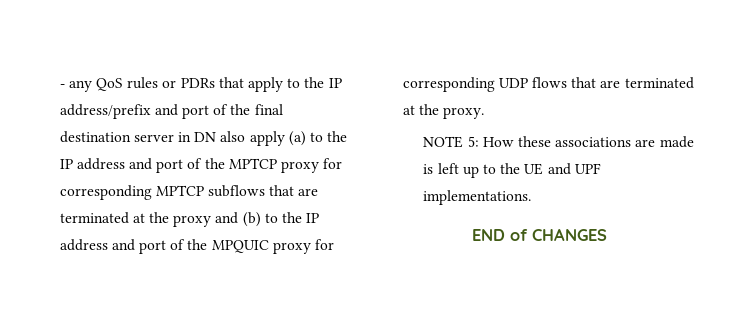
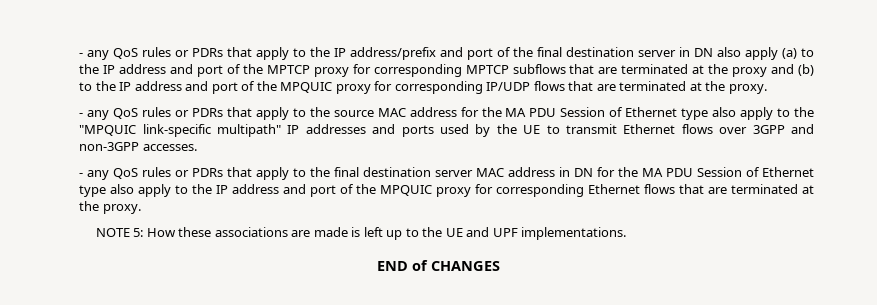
[498,78,528,88] UDP -> [486,81,767,94] [79,107,815,120] [79,124,814,137] [79,142,197,151] [79,167,814,180] [79,184,641,197] IP/UDP flows that are terminated at the proxy. // - any QoS rules or PDRs that apply to the source MAC address for the MA PDU Session of Ethernet type also apply to the "MPQUIC link-specific multipath" IP addresses and ports used by the UE to transmit Ethernet flows over 3GPP and non-3GPP accesses. // - any QoS rules or PDRs that apply to the final destination server MAC address in DN for the MA PDU Session of Ethernet type also apply to the IP address and port of the MPQUIC proxy for corresponding Ethernet

